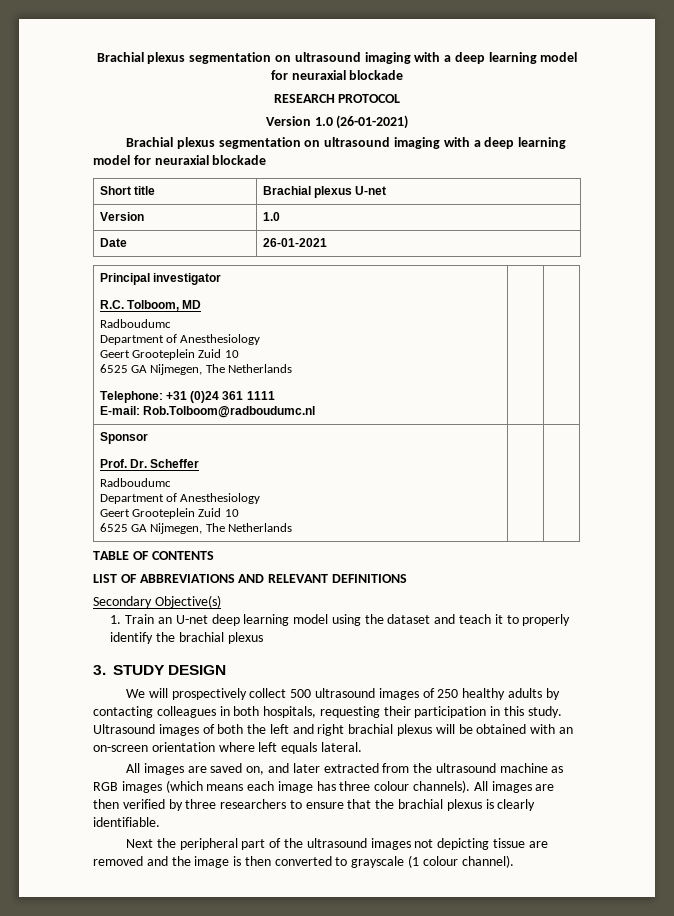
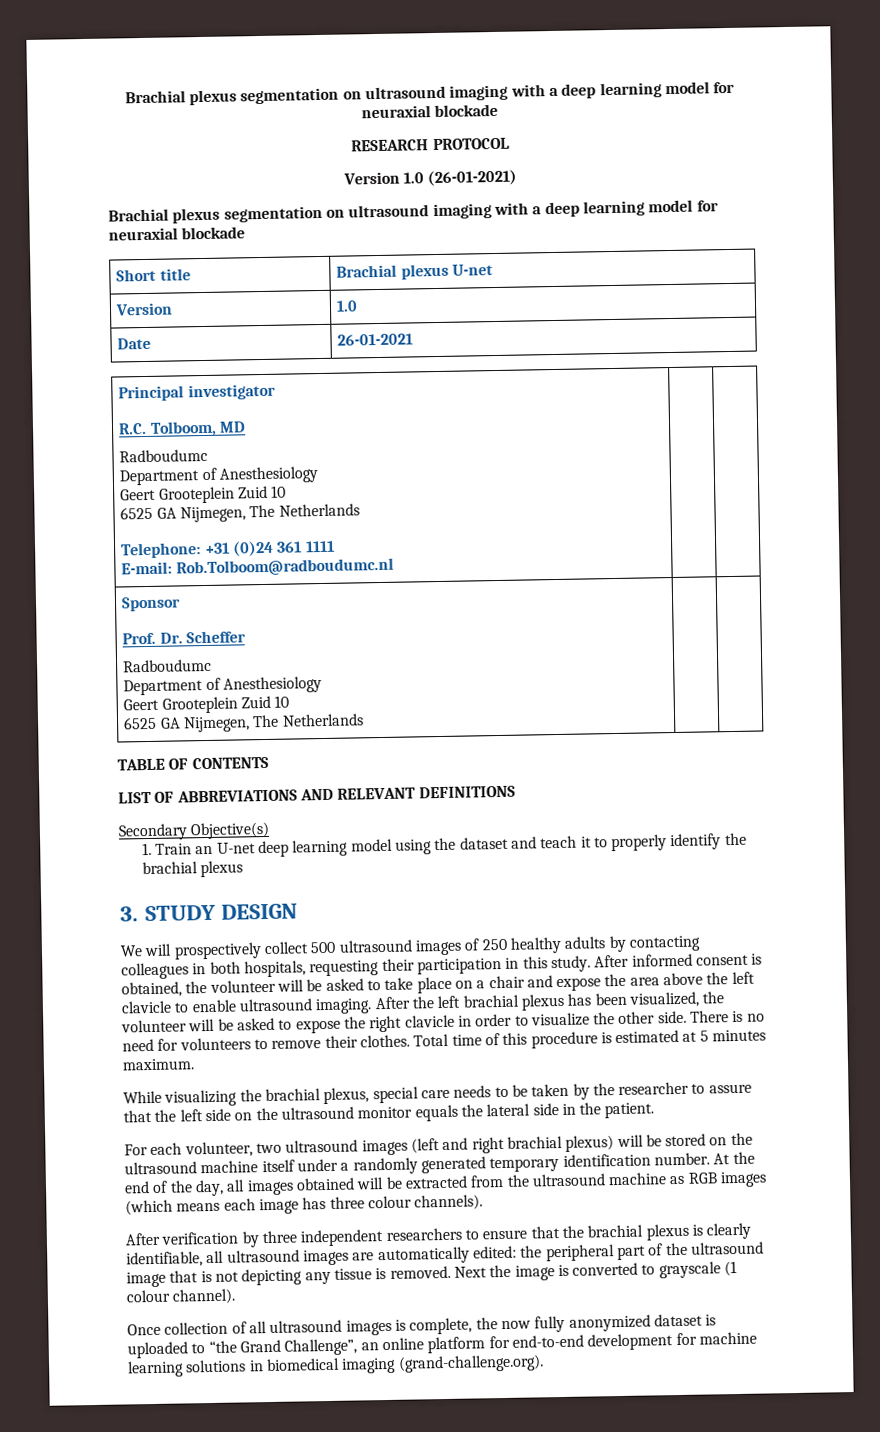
[93,724,289,736] Ultrasound images of both the left -> [594,953,763,968] [121,971,755,998] [121,991,725,1015] [121,1010,765,1034] [122,1029,767,1052] [122,1058,195,1071] [123,1081,752,1107] [123,1102,655,1123] [124,1138,440,1158] After informed consent is obtained, the volunteer will be asked to take place on a chair and expose the area above the left clavicle to enable ultrasound imaging. After the left brachial plexus has been visualized, the volunteer will be asked to expose the right clavicle in order to visualize the other side. There is no need for volunteers to remove their clothes. Total time of this procedure is estimated at 5 minutes maximum. // While visualizing the brachial plexus, special care needs to be taken by the researcher to assure that the left side on the ultrasound monitor equals the lateral side in the patient. // For each volunteer, two ultrasound images (left
[397,724,573,736] [93,742,362,754] [126,763,320,775] plexus will be obtained with an on-screen orientation where left equals lateral. // All images are saved on, and later -> [565,1132,753,1152] [124,1151,755,1175] [124,1176,403,1197] plexus) will be stored on the ultrasound machine itself under a randomly generated temporary identification number. At the end of the day, all images obtained will be
[473,781,555,793] [93,799,165,809] All images are then verified -> [125,1231,239,1246] // After verification
(217, 804) none -> [300,1229,385,1247] independent
[93,817,160,827] [126,839,154,848] identifiable. // Next -> [126,1245,517,1268] identifiable, all ultrasound images are automatically edited:
[370,838,548,850] [93,856,168,866] images not depicting tissue are removed and -> [126,1265,487,1288] image that is not depicting any tissue is removed. Next
[244,856,271,866] then -> (569, 1270) none
(514, 861) none -> [127,1313,717,1336] [127,1331,757,1359] [127,1354,544,1378] // Once collection of all ultrasound images is complete, the now fully anonymized dataset is uploaded to “the Grand Challenge”, an online platform for end-to-end development for machine learning solutions in biomedical imaging (grand-challenge.org).

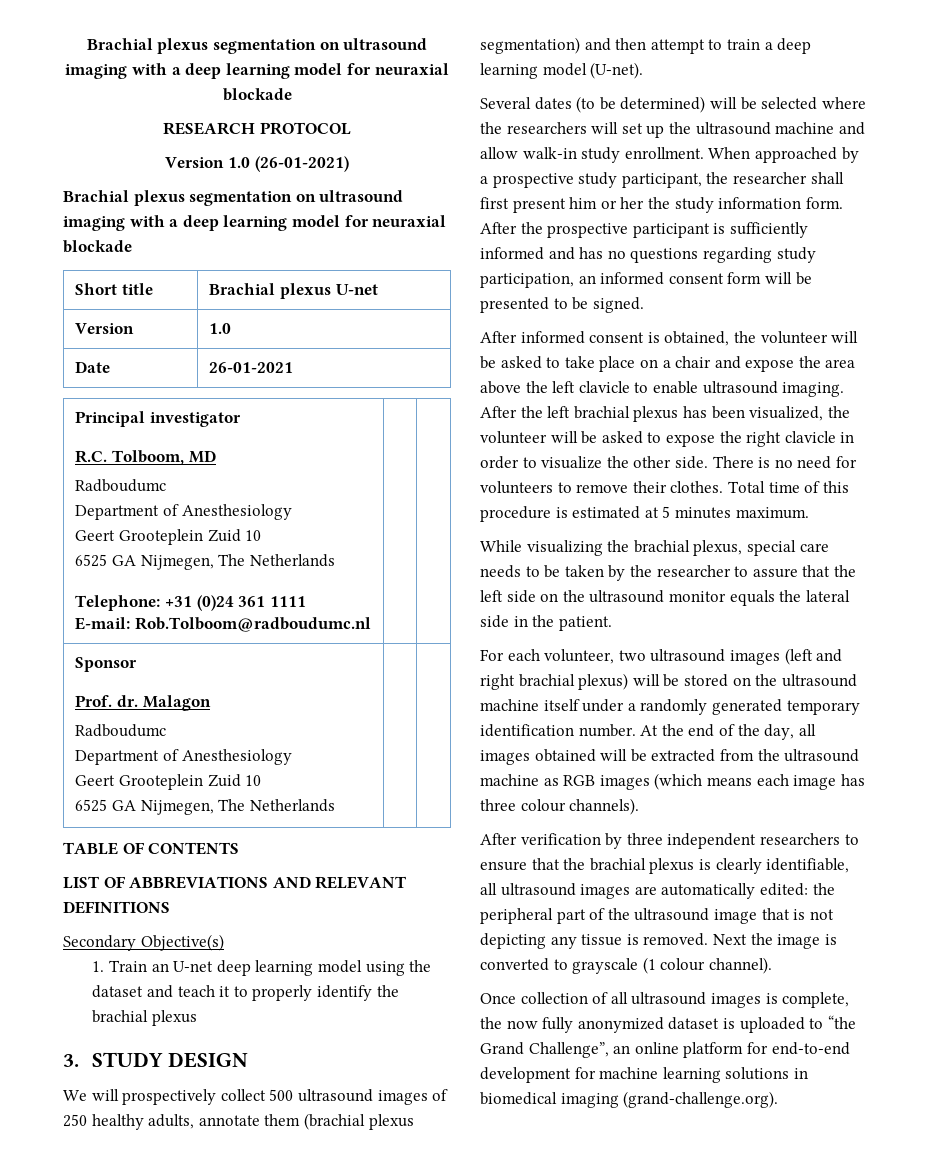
[159,630,246,644] Dr. Scheffer -> [117,695,211,711] dr. Malagon
[564,935,701,953] [121,955,591,980] adults by contacting colleagues in both hospitals, requesting their participation in this study. -> [148,1113,414,1130] [480,37,812,54] [480,62,644,79] [480,96,866,113] [480,122,865,138] [480,147,859,163] [480,172,844,188] [480,197,843,213] [480,222,808,238] [480,247,816,263] [480,272,812,288] [480,297,644,313] adults, annotate them (brachial plexus segmentation) and then attempt to train a deep learning model (U-net). // Several dates (to be determined) will be selected where the researchers will set up the ultrasound machine and allow walk-in study enrollment. When approached by a prospective study participant, the researcher shall first present him or her the study information form. After the prospective participant is sufficiently informed and has no questions regarding study participation, an informed consent form will be presented to be signed. //

